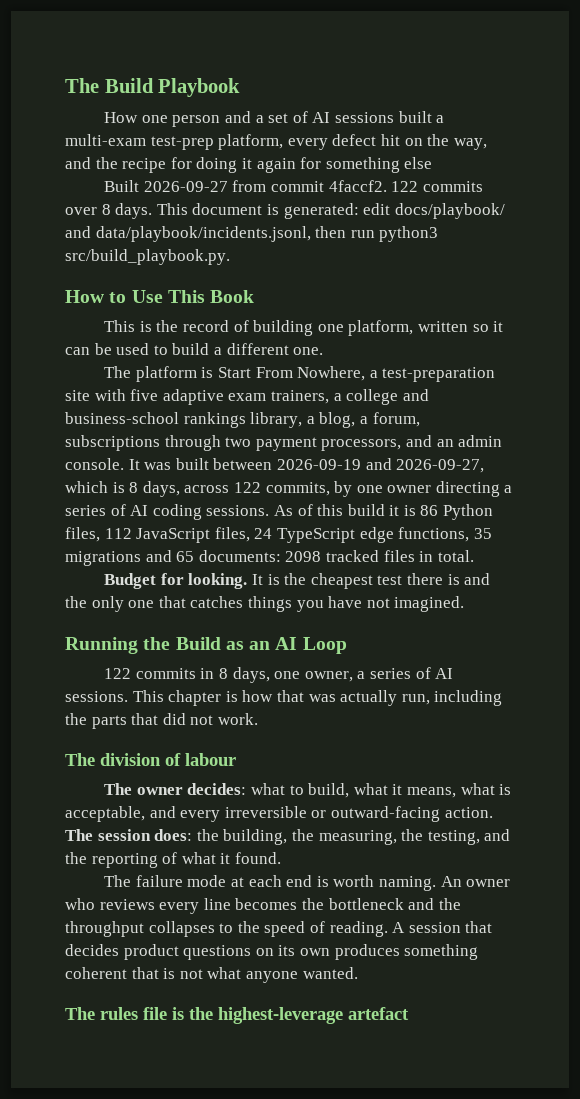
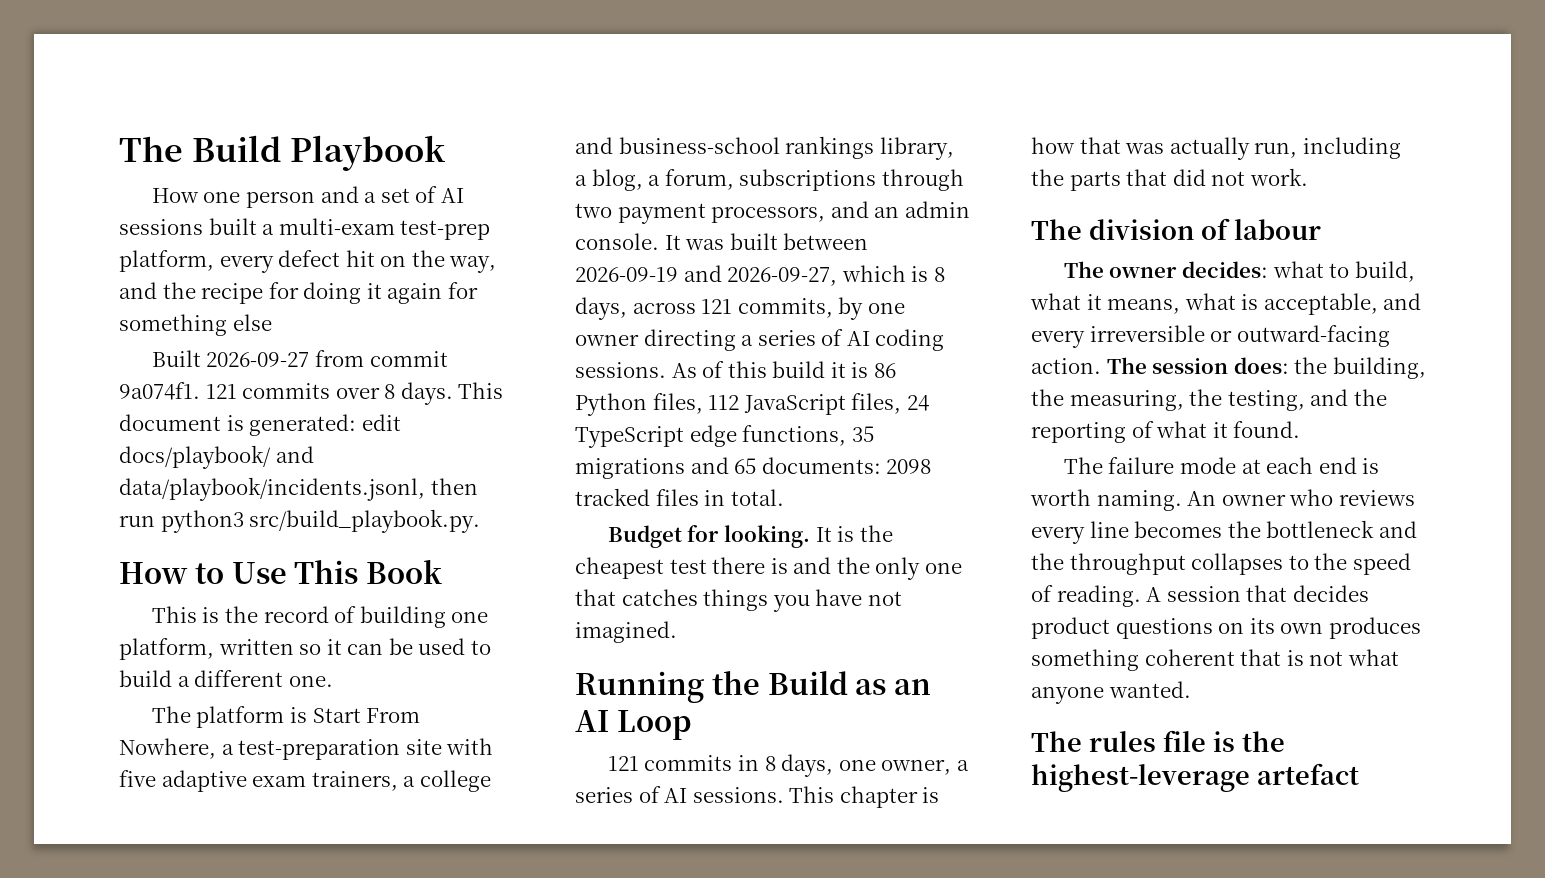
[328,180,419,192] 4faccf2. 122 -> [119,382,237,400] 9a074f1. 121
[233,482,261,493] 122 -> [701,299,733,314] 121
[104,668,132,679] 122 -> [607,756,639,771] 121

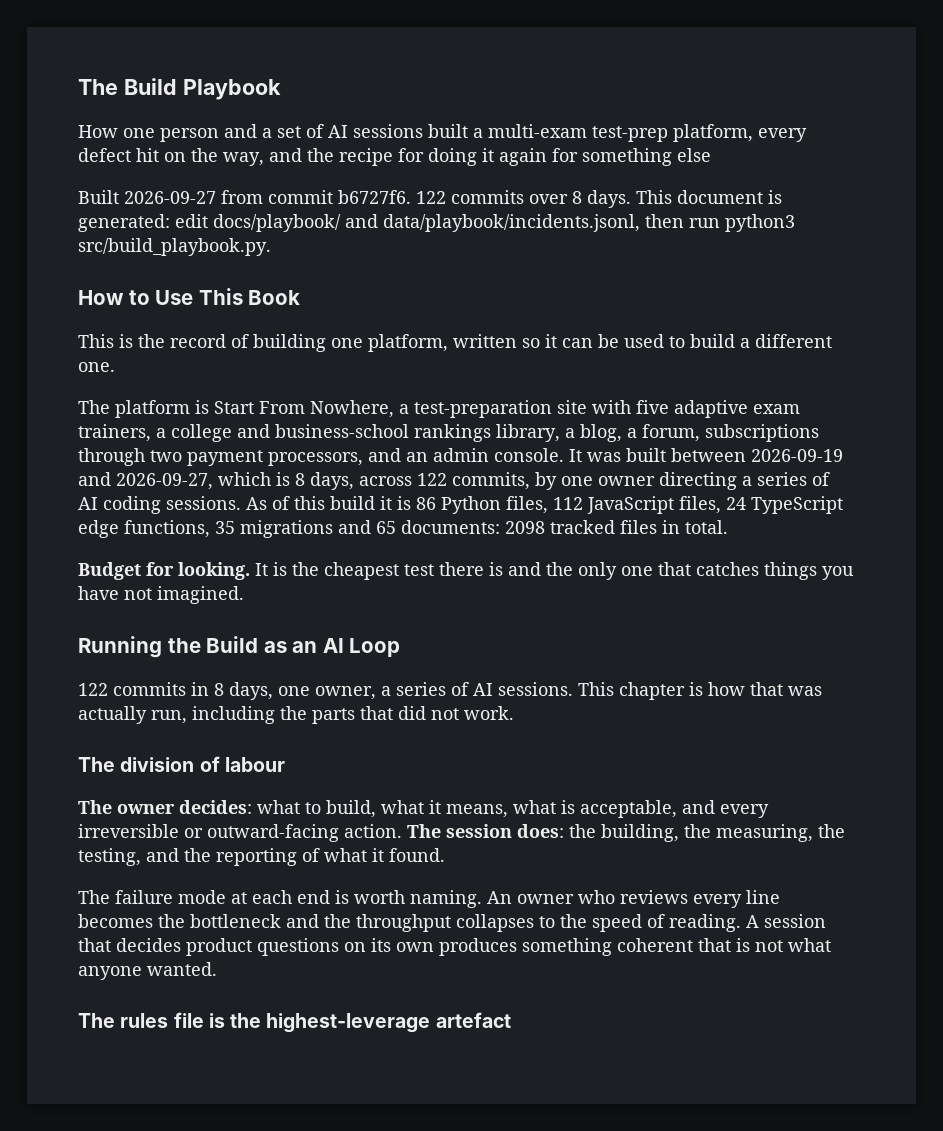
[119,382,237,400] 9a074f1. 121 -> [338,190,446,204] b6727f6. 122
[701,299,733,314] 121 -> [417,473,447,486] 122
[607,756,639,771] 121 -> [78,683,108,696] 122

